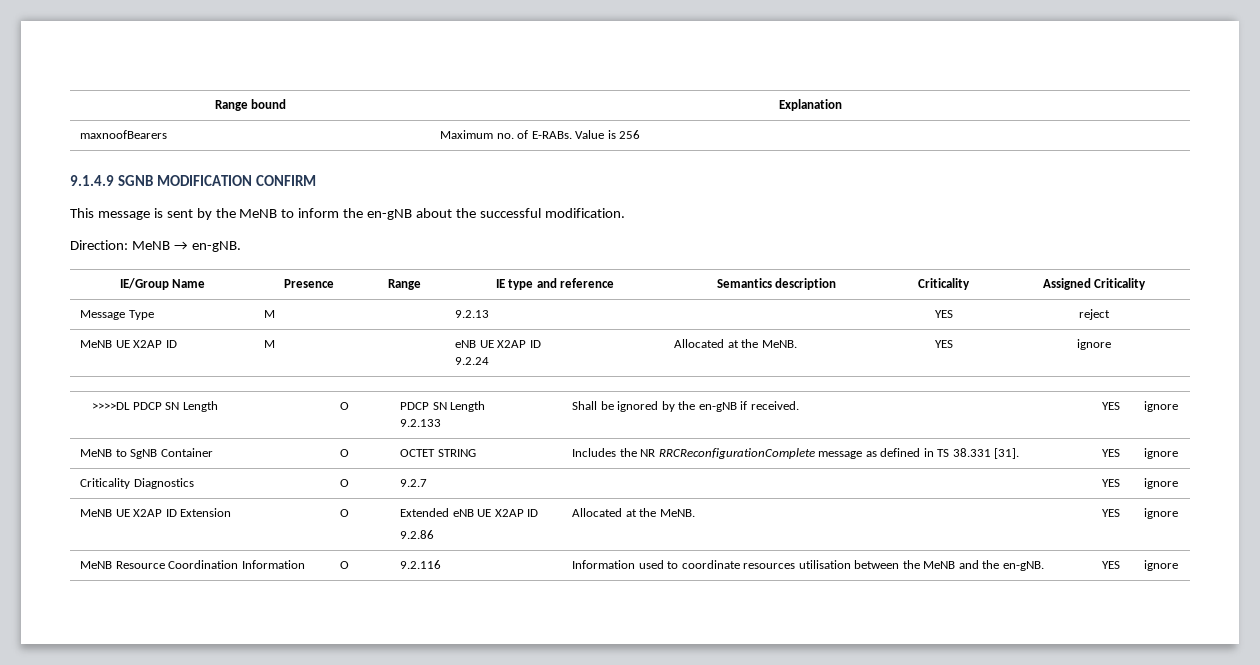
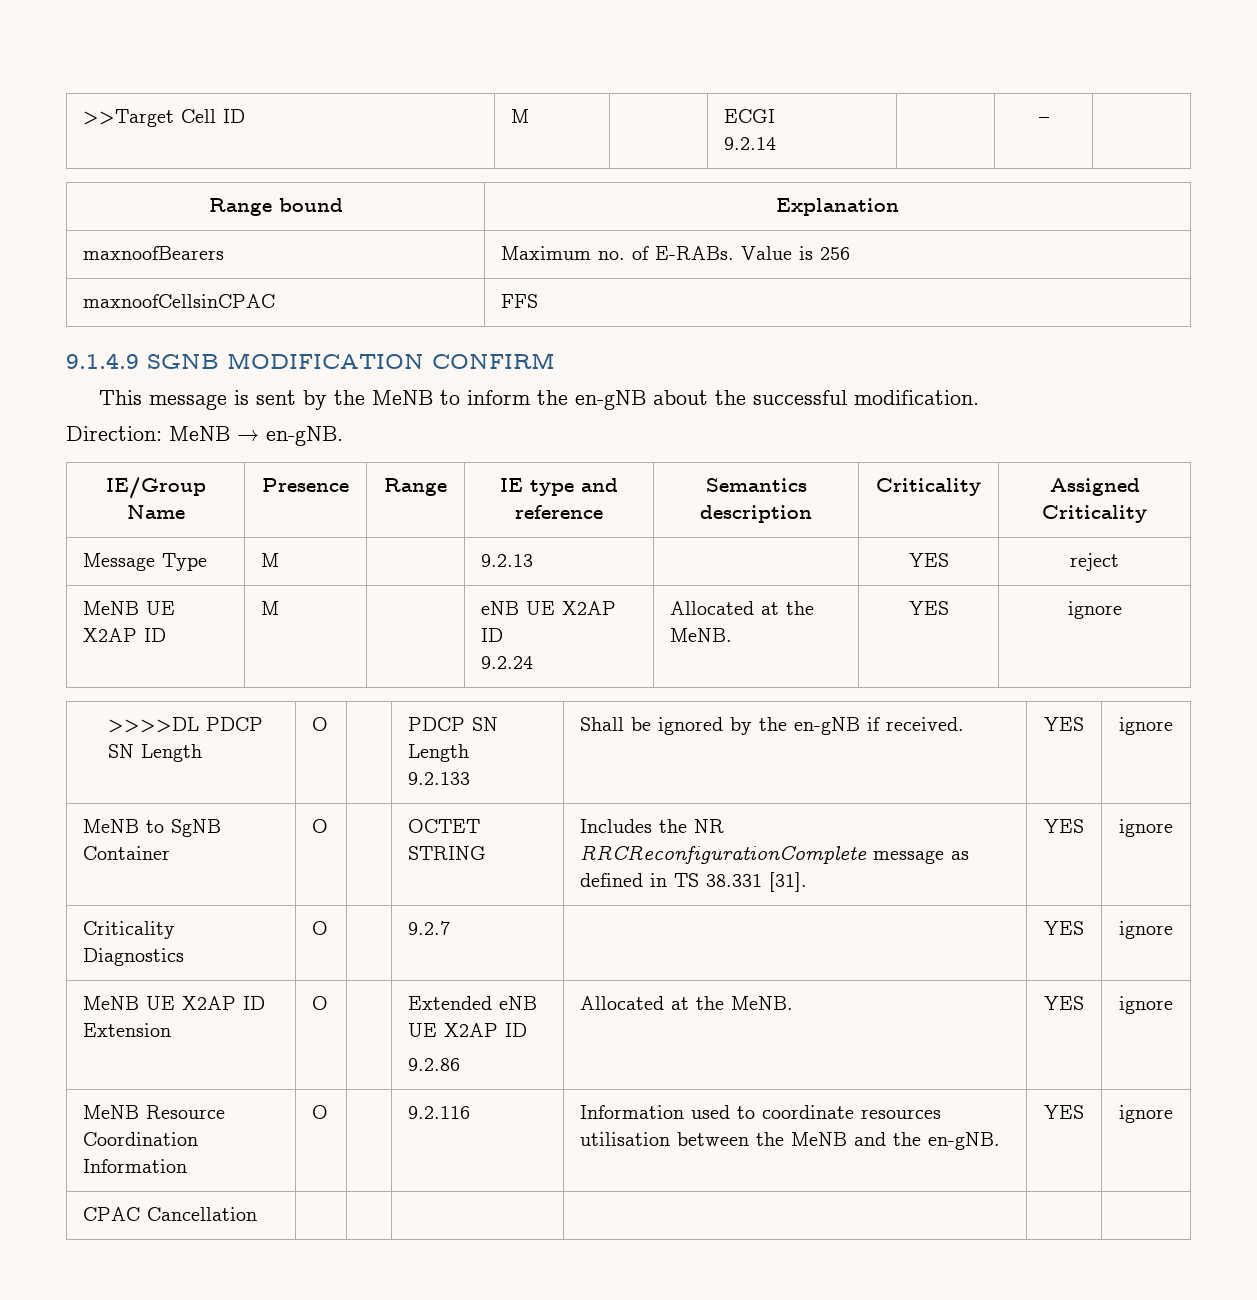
(214, 105) none -> [82,109,245,127] [510,109,529,123] [723,109,775,123] [723,137,776,150] [1038,117,1049,123] >>Target Cell ID | M | | ECGI // 9.2.14 | | – | //
(641, 134) none -> [82,294,275,308] [500,294,538,308] // maxnoofCellsinCPAC | FFS
(1178, 565) none -> [82,1207,257,1221] // CPAC Cancellation | | | | | |

